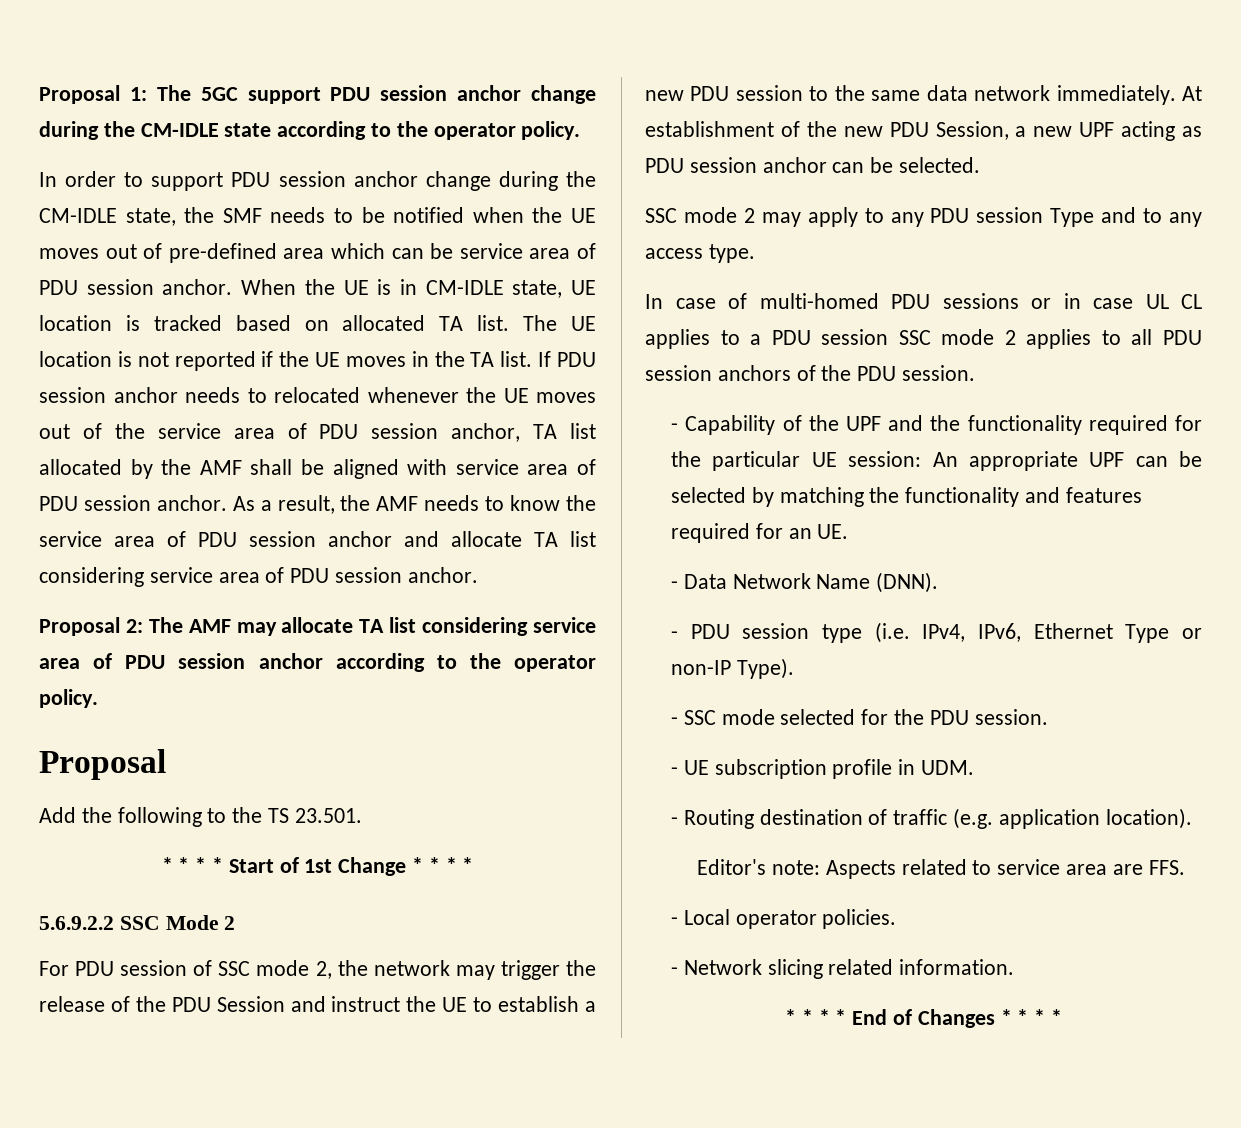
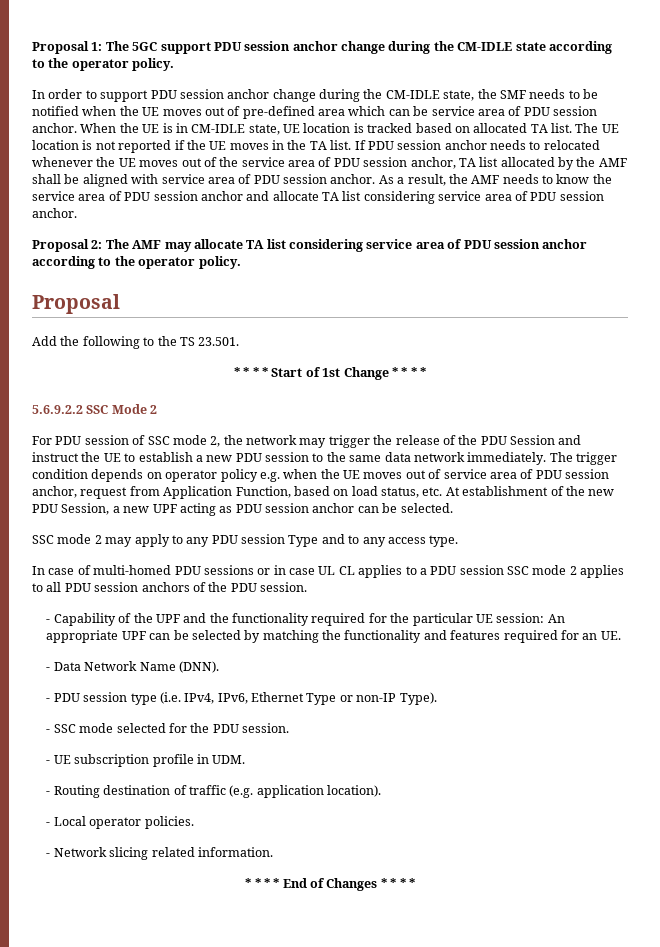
(1176, 95) none -> [549,452,617,465] [32,469,609,482] [32,486,443,499] The trigger condition depends on operator policy e.g. when the UE moves out of service area of PDU session anchor, request from Application Function, based on load status, etc.
[697,859,1185,879] // Editor's note: Aspects related to service area are FFS. -> (382, 791) none

